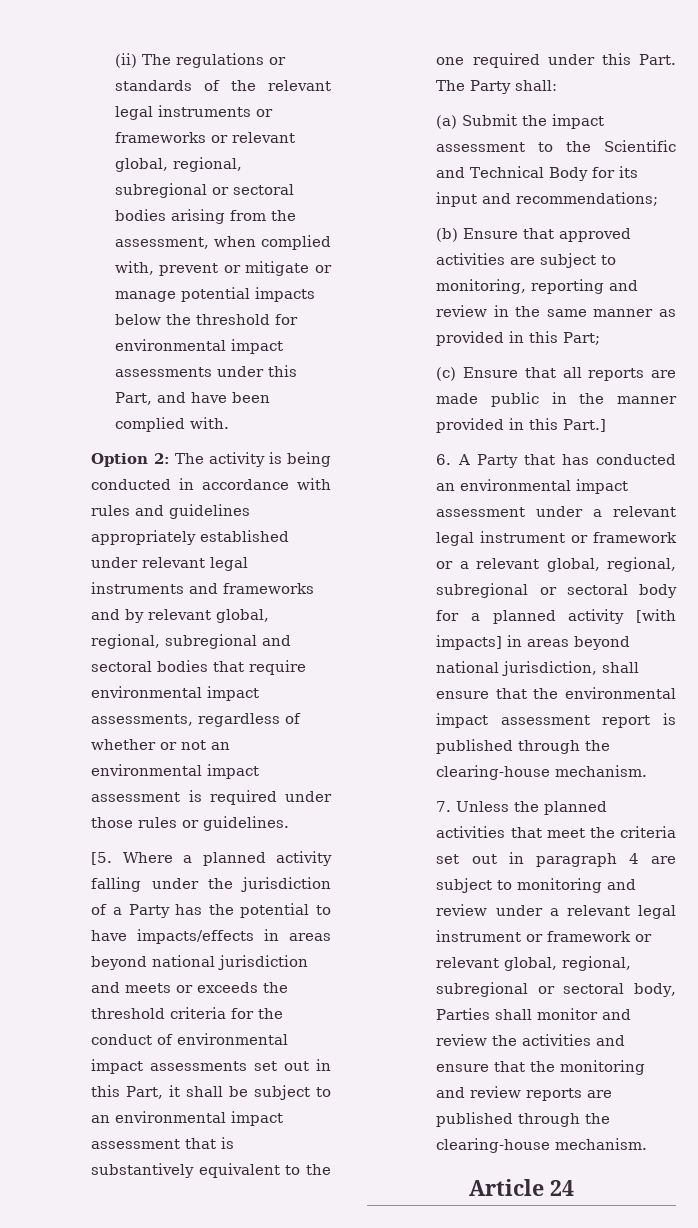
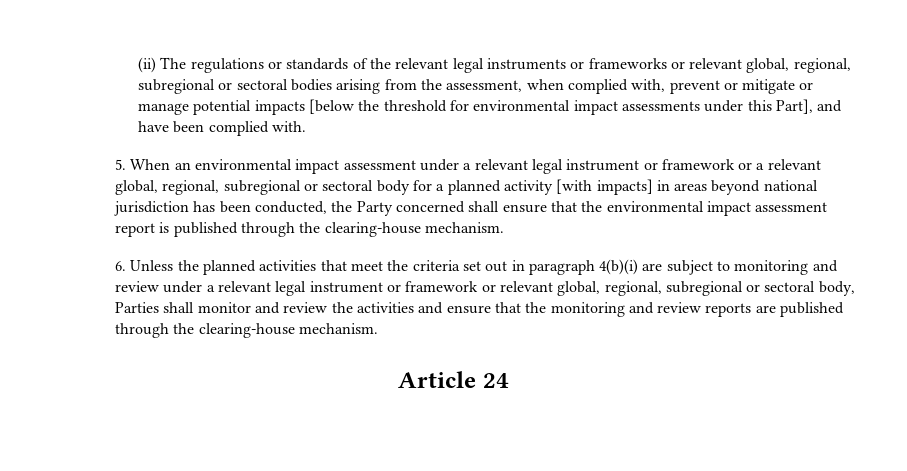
[114,314,161,325] below -> [308,99,354,114] [below
[114,392,152,405] Part, -> [775,99,813,114] Part],
[91,452,332,467] [91,478,331,490] [91,504,251,519] [91,530,290,545] [91,557,249,571] [91,582,315,594] [91,609,270,623] [91,634,292,649] [91,660,307,675] [91,686,260,701] [91,713,302,727] [91,739,231,750] [91,764,260,779] [91,790,332,805] [91,816,290,831] [91,851,332,866] [91,877,331,892] [91,903,331,918] [91,929,331,944] [91,955,309,970] [91,982,289,993] [91,1007,284,1019] [91,1033,289,1045] [91,1059,331,1074] [91,1085,331,1100] [91,1111,284,1126] [91,1137,235,1149] [91,1163,331,1178] [436,53,676,68] [436,80,558,94] [436,114,605,129] [436,140,676,152] [436,166,639,181] [436,192,659,207] [436,228,632,242] [436,253,617,268] [436,279,639,294] [436,305,676,317] [436,331,601,346] [436,367,676,381] [436,392,677,407] [436,418,607,433] [436,454,676,468] Option 2: The activity is being conducted in accordance with rules and guidelines appropriately established under relevant legal instruments and frameworks and by relevant global, regional, subregional and sectoral bodies that require environmental impact assessments, regardless of whether or not an environmental impact assessment is required under those rules or guidelines. // [5. Where a planned activity falling under the jurisdiction of a Party has the potential to have impacts/effects in areas beyond national jurisdiction and meets or exceeds the threshold criteria for the conduct of environmental impact assessments set out in this Part, it shall be subject to an environmental impact assessment that is substantively equivalent to the one required under this Part. The Party shall: // (a) Submit the impact assessment to the Scientific and Technical Body for its input and recommendations; // (b) Ensure that approved activities are subject to monitoring, reporting and review in the same manner as provided in this Part; // (c) Ensure that all reports are made public in the manner provided in this Part.] // 6. A Party that has conducted -> [114,159,171,170] 5. When
[502,661,598,676] jurisdiction, -> [113,201,465,216] jurisdiction has been conducted, the Party concerned
[436,801,452,812] 7. -> [114,261,126,271] 6.
[628,853,639,864] 4 -> [599,259,639,275] 4(b)(i)

